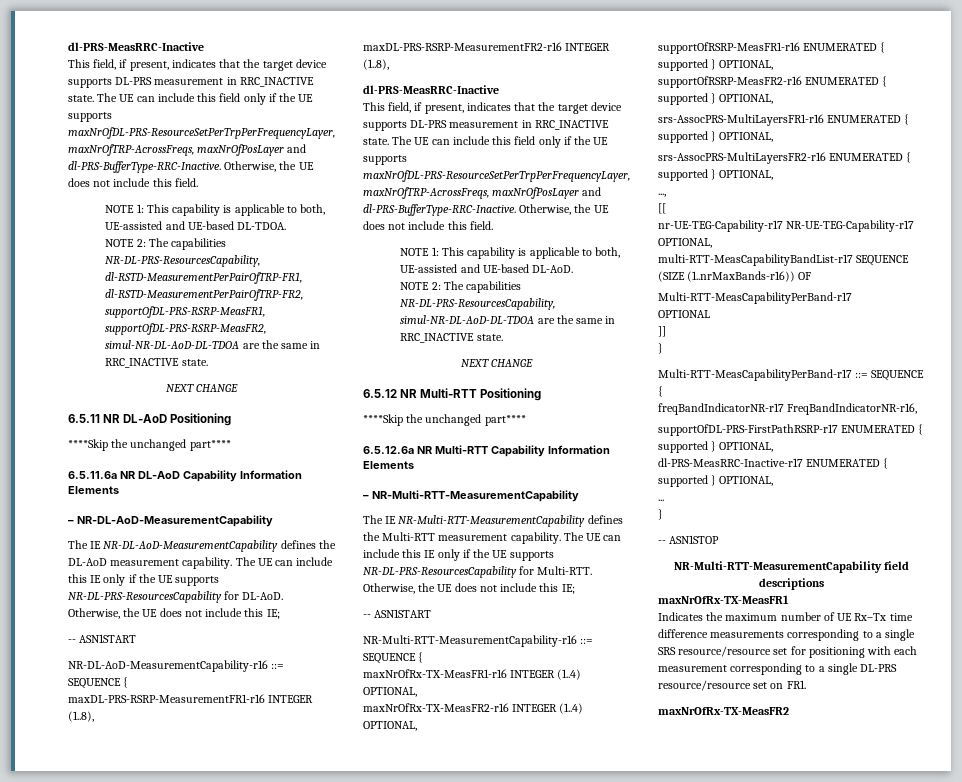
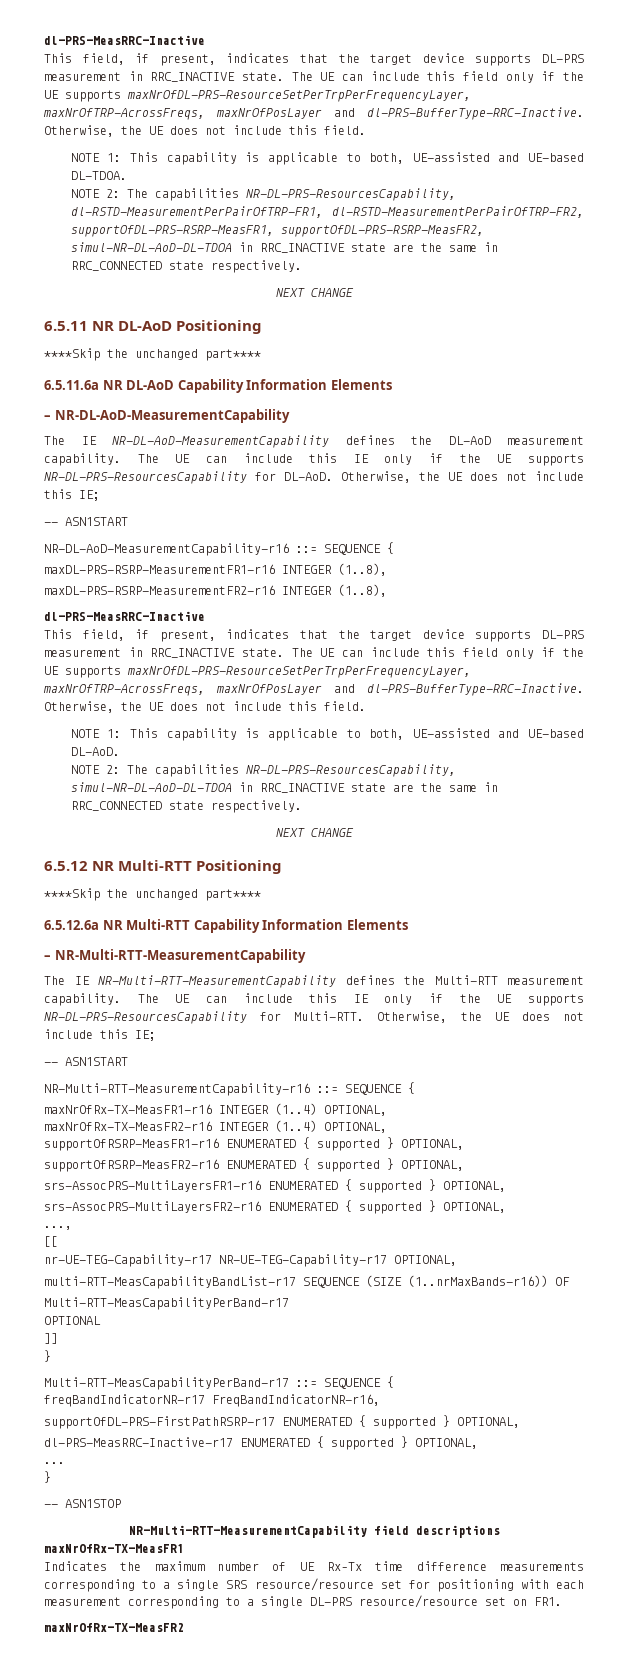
[242,340,321,349] [105,358,208,368] are the same in RRC_INACTIVE state. -> [238,242,498,253] [70,260,302,273] in RRC_INACTIVE state are the same in RRC_CONNECTED state respectively.
[537,315,616,324] [400,333,503,343] are the same in RRC_INACTIVE state. -> [238,782,498,793] [70,800,302,813] in RRC_INACTIVE state are the same in RRC_CONNECTED state respectively.

